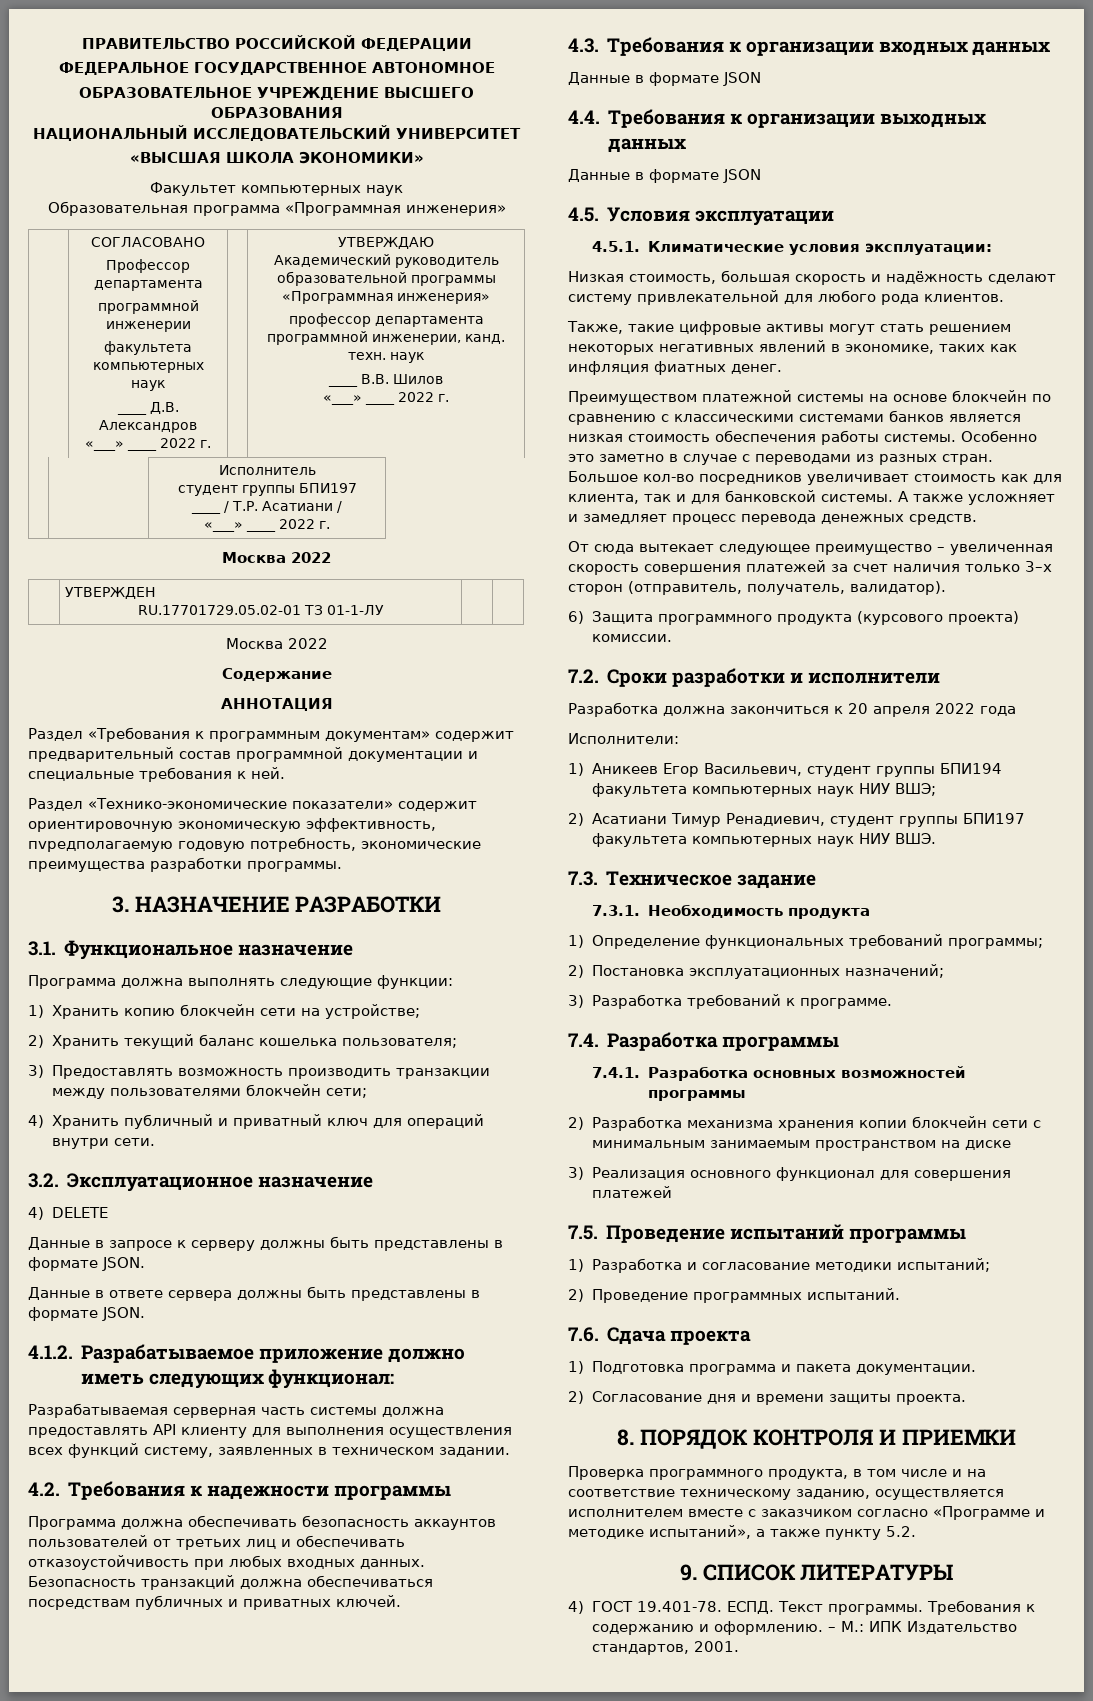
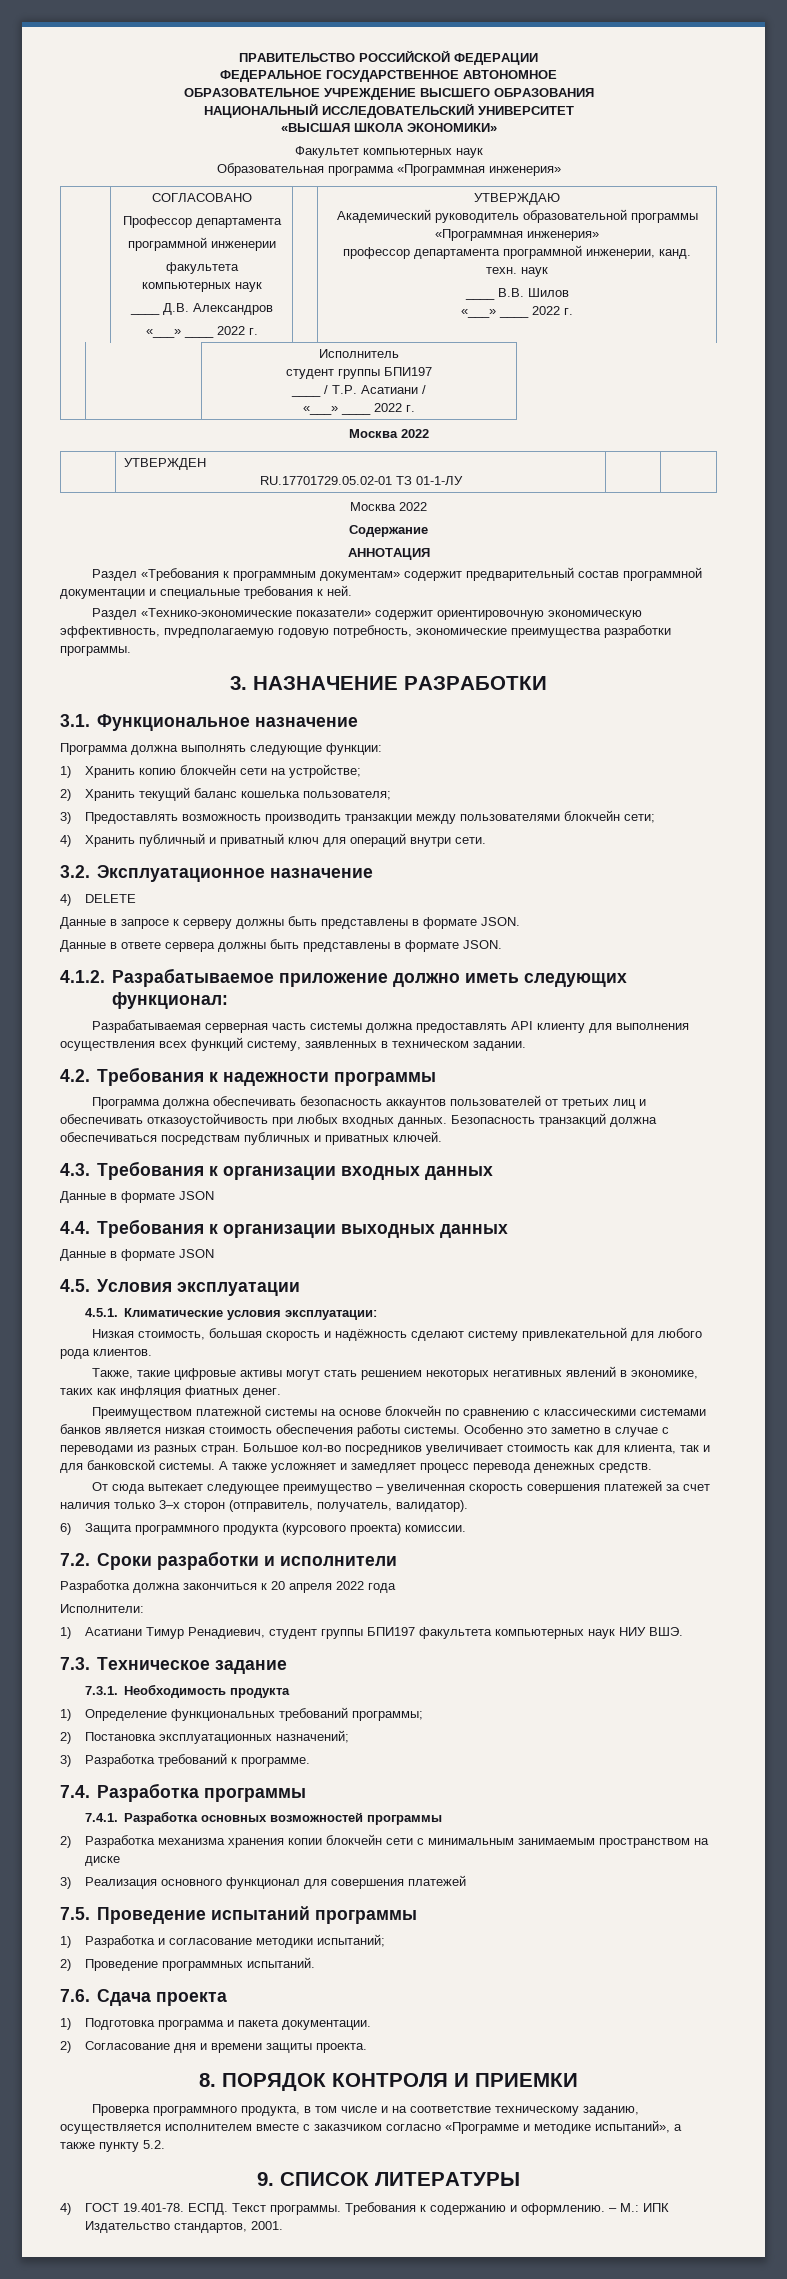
[592,763,1003,777] [592,783,937,797] [568,813,584,826] Аникеев Егор Васильевич, студент группы БПИ194 факультета компьютерных наук НИУ ВШЭ; // 2) -> (71, 1633) none

